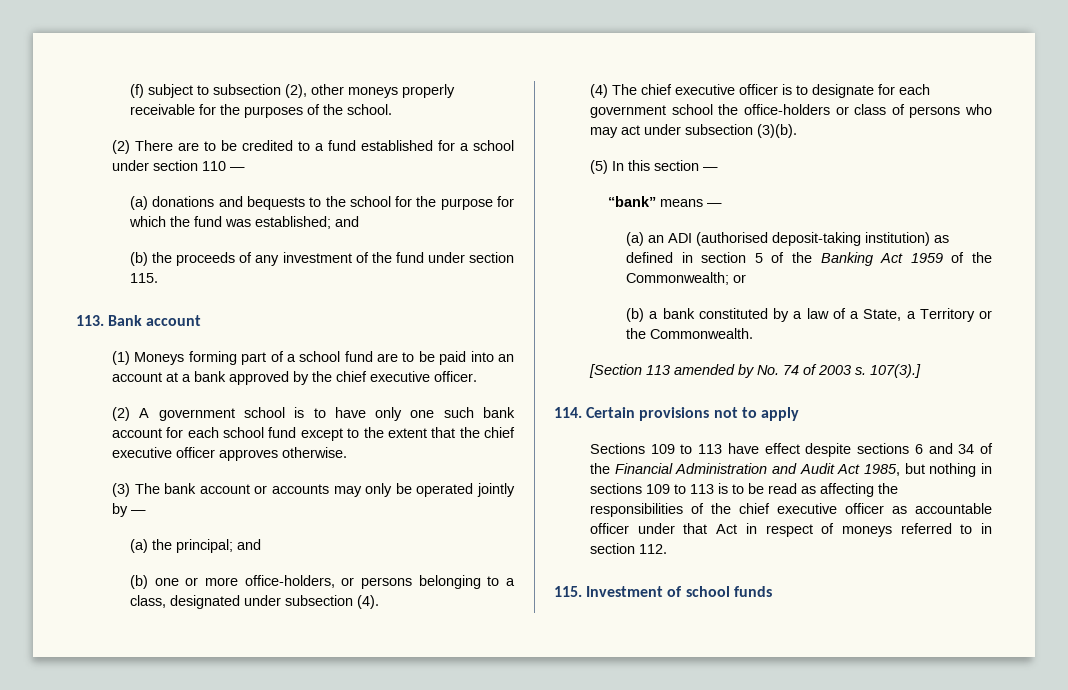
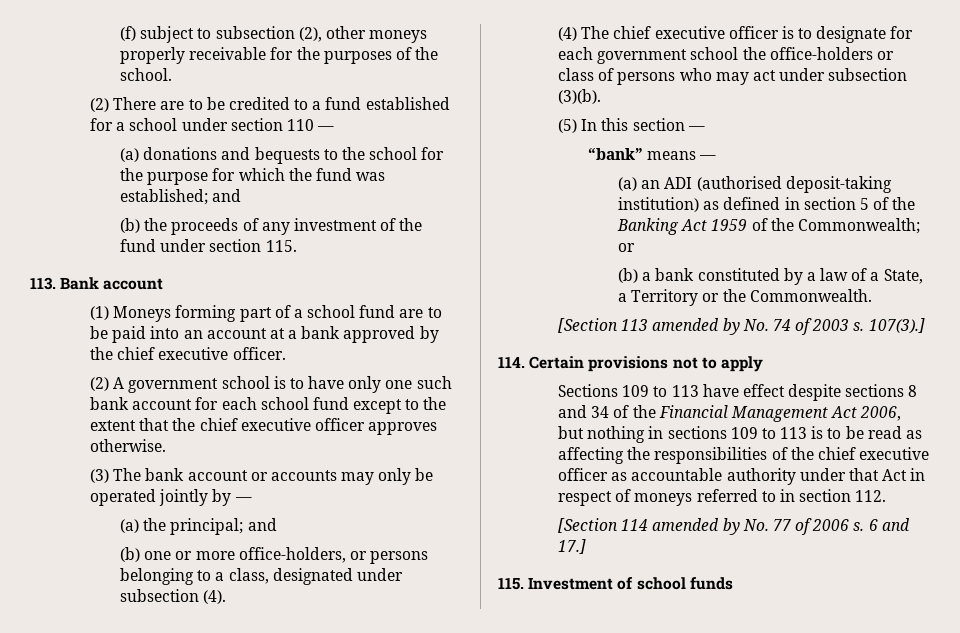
[914,444,923,454] 6 -> [908,385,918,397] 8
[675,463,901,476] Administration and Audit Act 1985, -> [730,406,902,422] Management Act 2006,
[590,523,630,534] officer -> [726,468,796,485] authority
(668, 549) none -> [557,518,910,535] [557,539,586,554] // [Section 114 amended by No. 77 of 2006 s. 6 and 17.]

